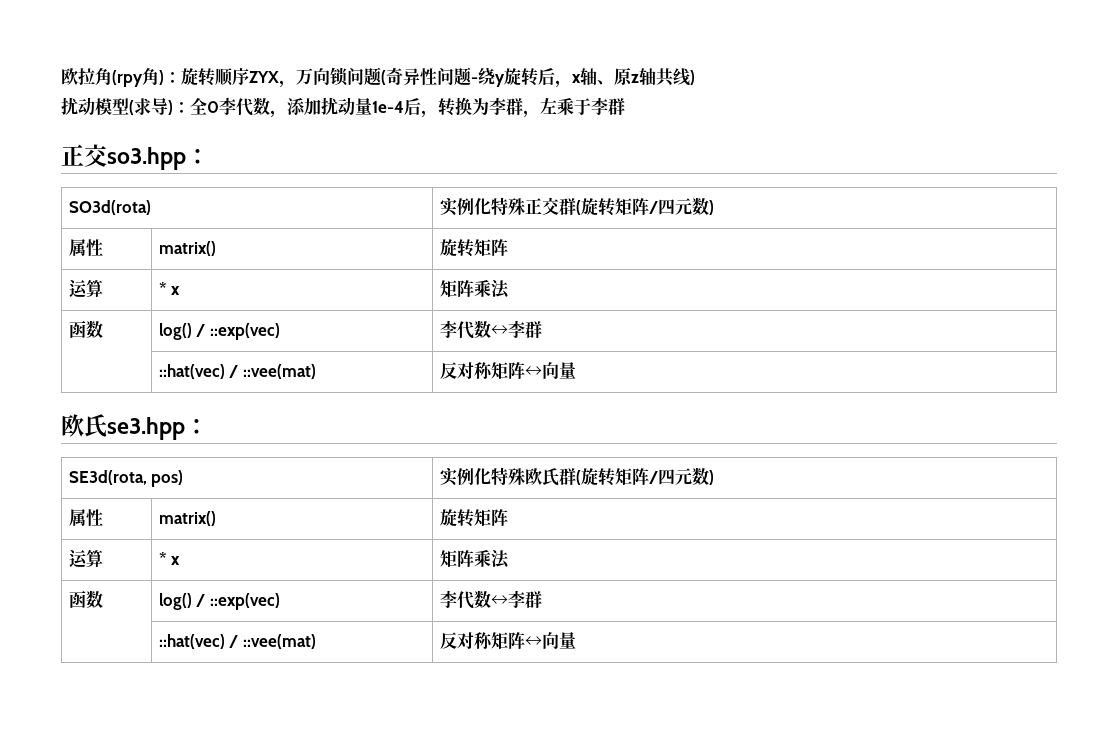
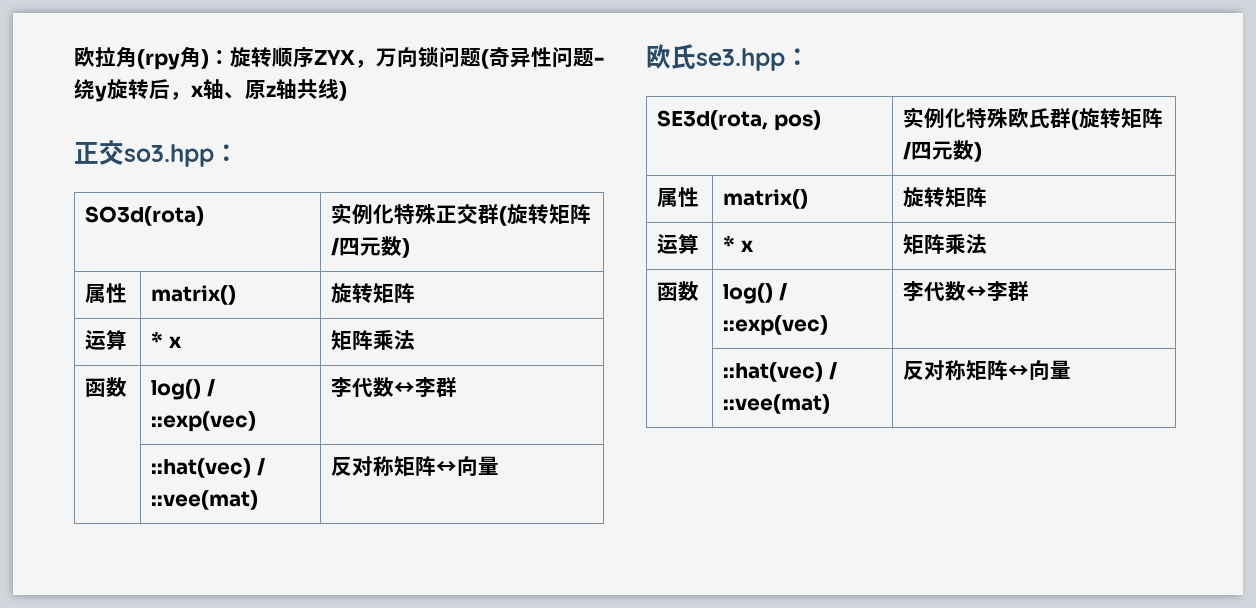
[61,97,625,118] // 扰动模型(求导)：全0李代数，添加扰动量1e-4后，转换为李群，左乘于李群 -> (347, 91) none

